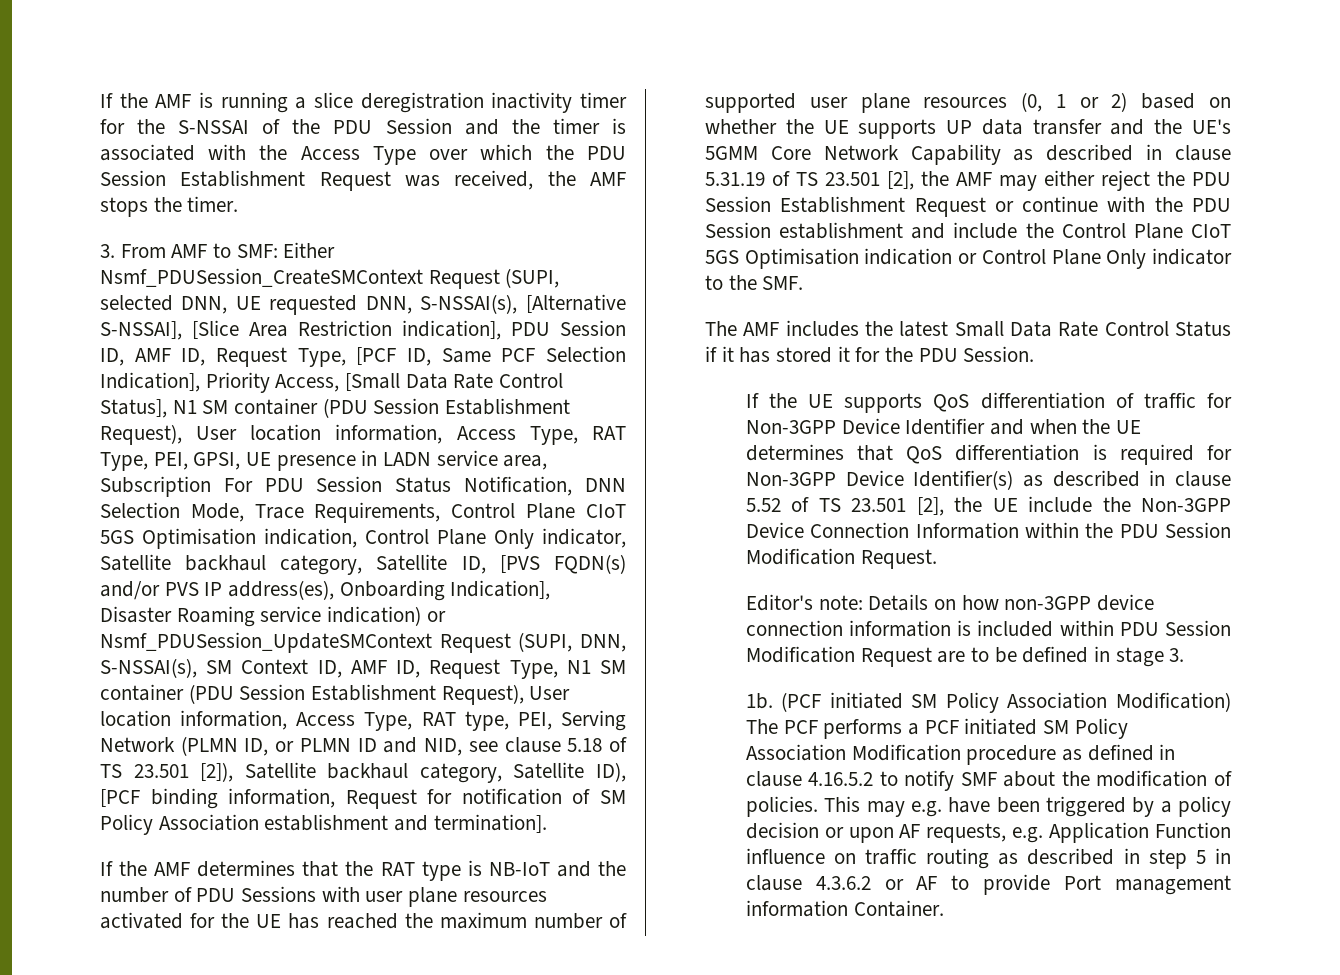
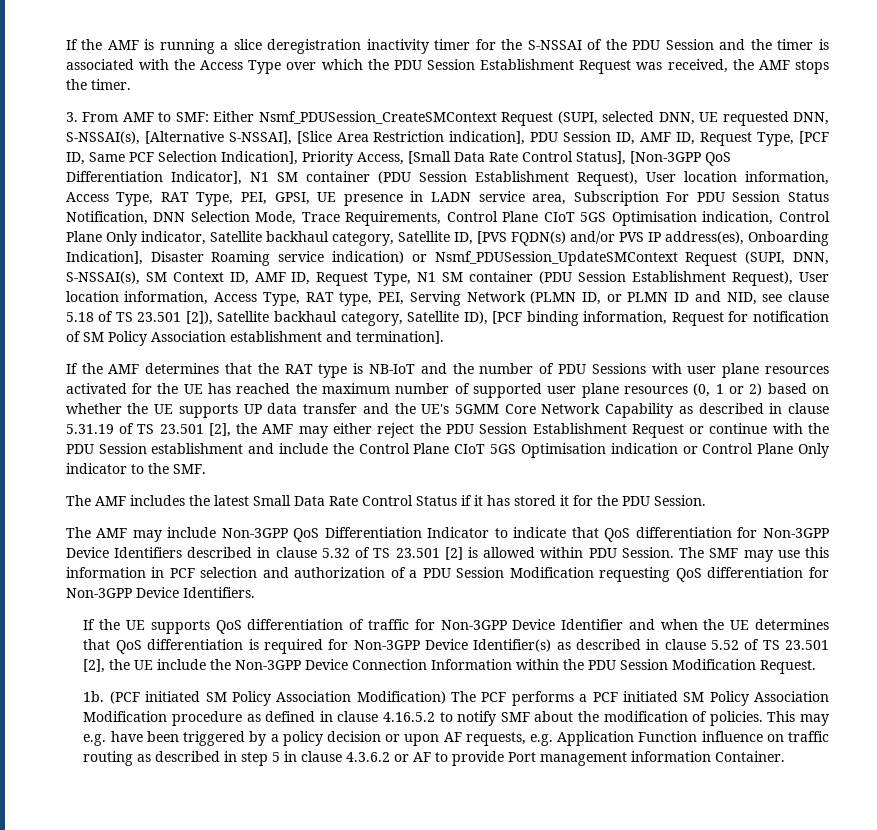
(167, 408) none -> [629,151,731,166] [65,171,242,185] [Non-3GPP QoS Differentiation Indicator],
(1035, 354) none -> [65,527,830,542] [65,547,830,562] [65,567,830,582] [65,587,255,598] // The AMF may include Non-3GPP QoS Differentiation Indicator to indicate that QoS differentiation for Non-3GPP Device Identifiers described in clause 5.32 of TS 23.501 [2] is allowed within PDU Session. The SMF may use this information in PCF selection and authorization of a PDU Session Modification requesting QoS differentiation for Non-3GPP Device Identifiers.
[745,594,1154,611] [745,620,1231,637] [745,646,1185,667] // Editor's note: Details on how non-3GPP device connection information is included within PDU Session Modification Request are to be defined in stage 3. -> (817, 667) none

